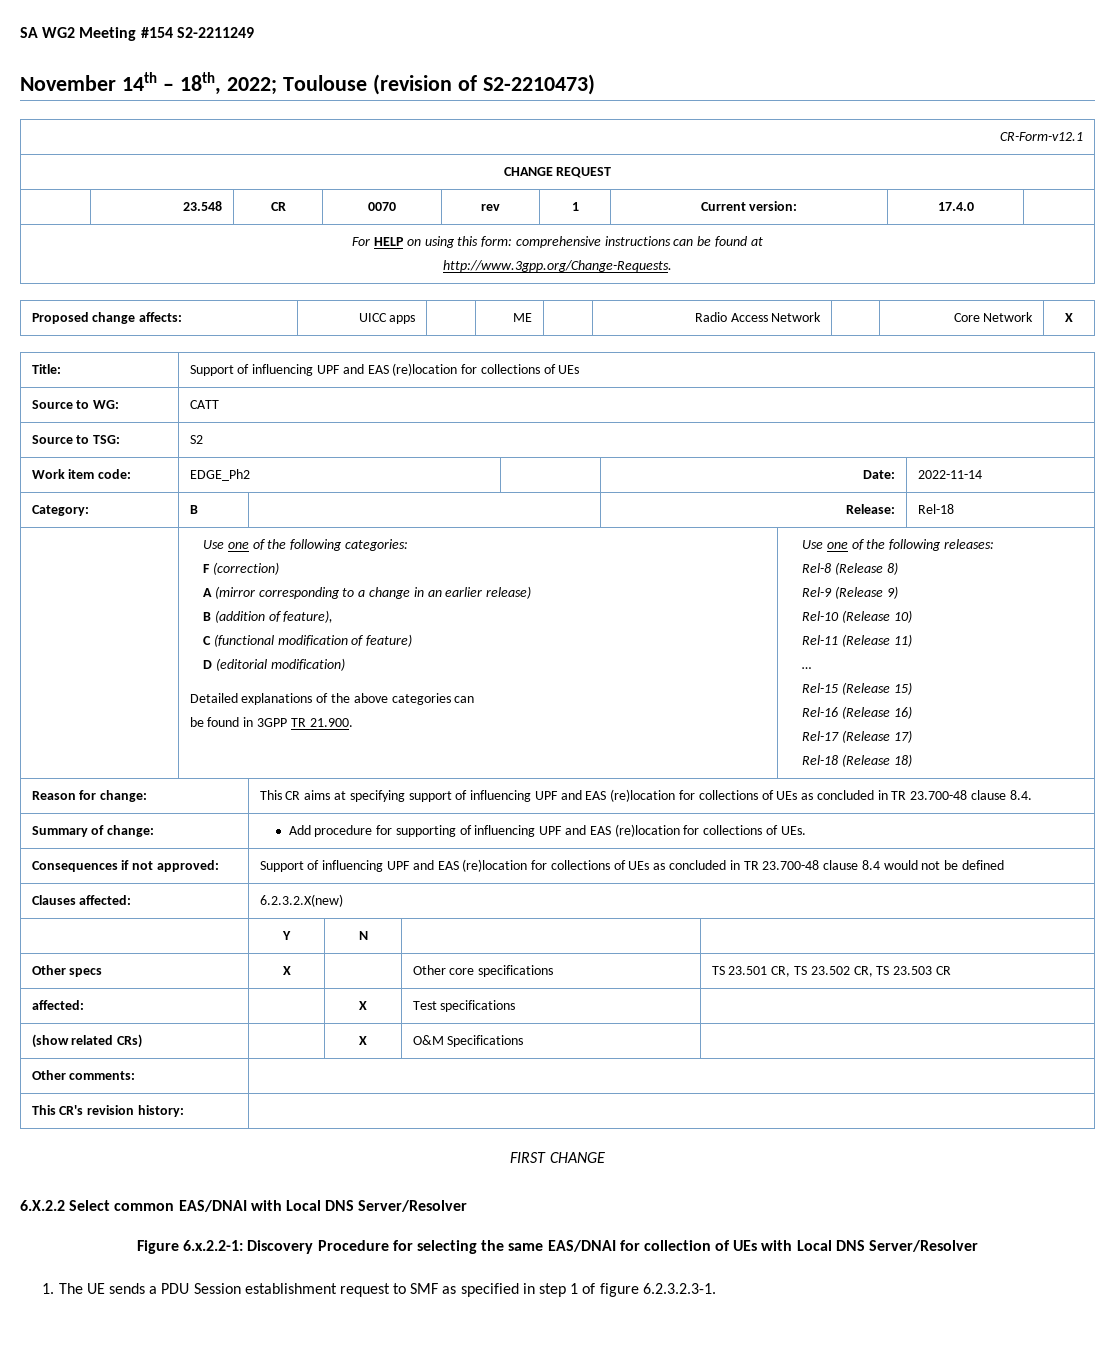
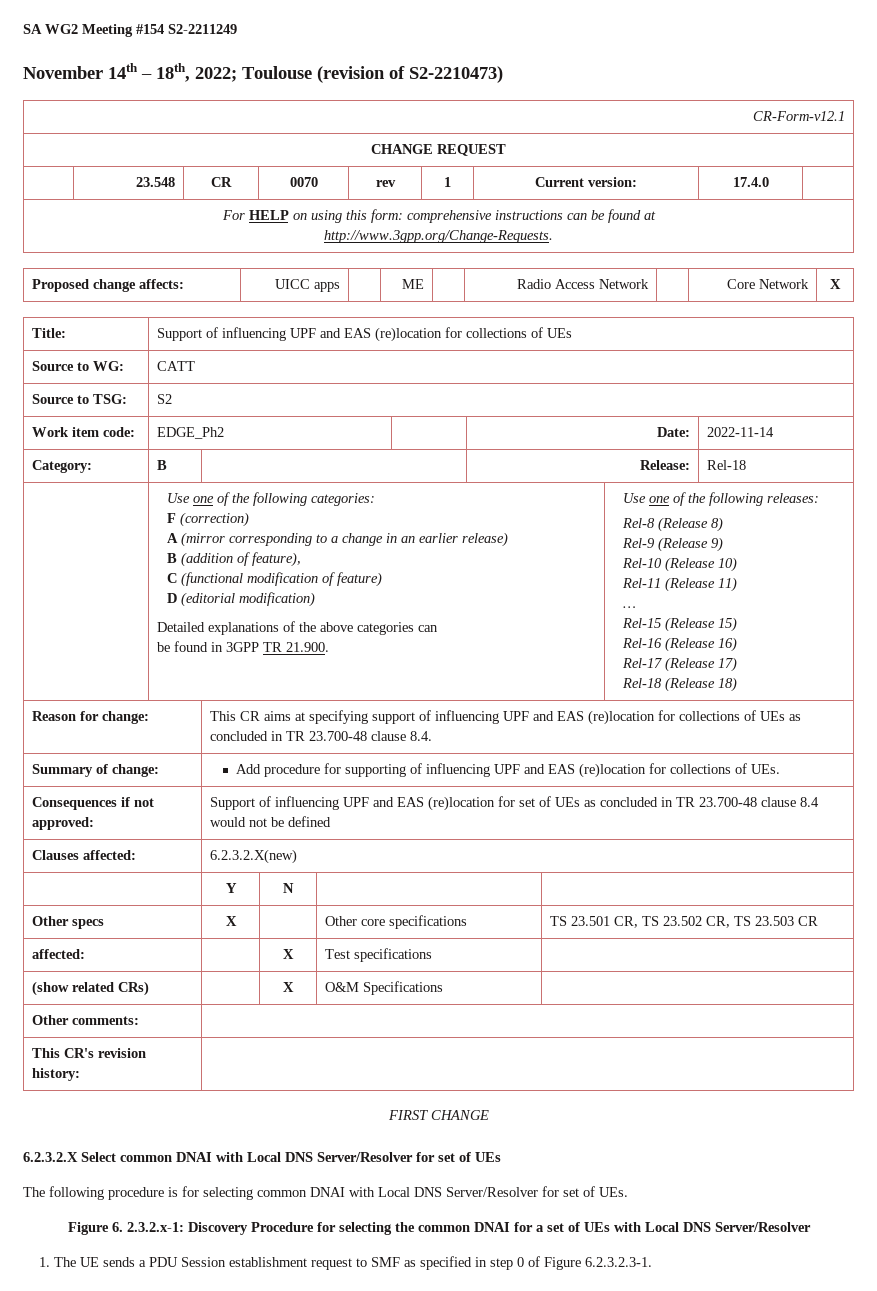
[550,860,610,870] collections -> [519,798,536,807] set
[20,1200,65,1211] 6.X.2.2 -> [23,1152,78,1162] 6.2.3.2.X
[178,1200,468,1212] [137,1240,244,1254] EAS/DNAI with Local DNS Server/Resolver // Figure 6.x.2.2-1: -> [176,1152,501,1162] [23,1186,628,1200] [67,1222,184,1235] DNAI with Local DNS Server/Resolver for set of UEs // The following procedure is for selecting common DNAI with Local DNS Server/Resolver for set of UEs. // Figure 6. 2.3.2.x-1:
[508,1240,711,1252] same EAS/DNAI for collection -> [417,1222,564,1232] common DNAI for a set
[570,1283,639,1297] 1 of figure -> [516,1256,581,1270] 0 of Figure

